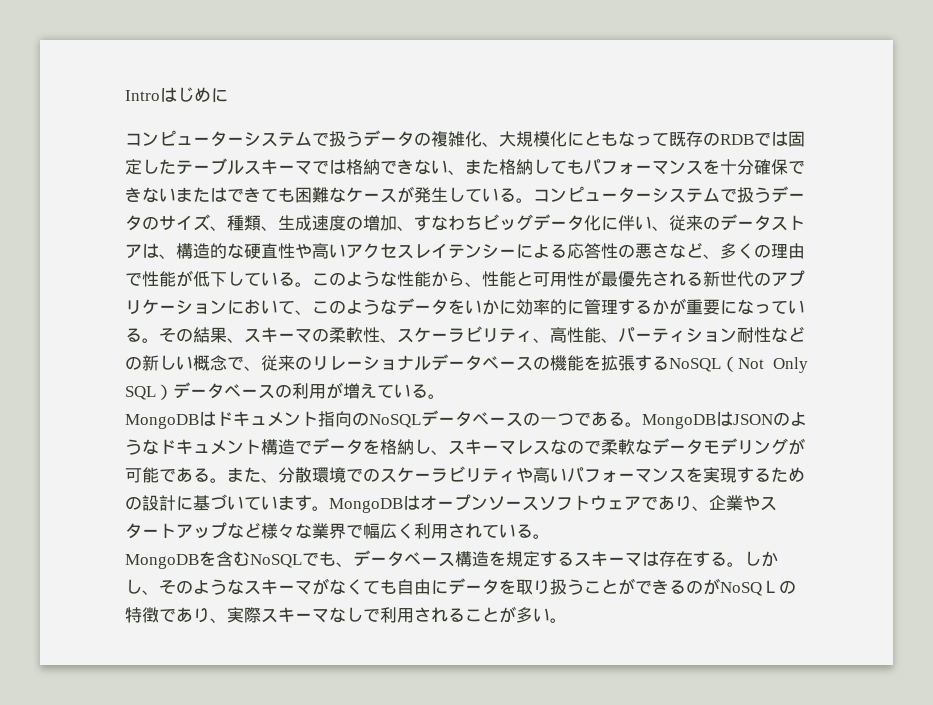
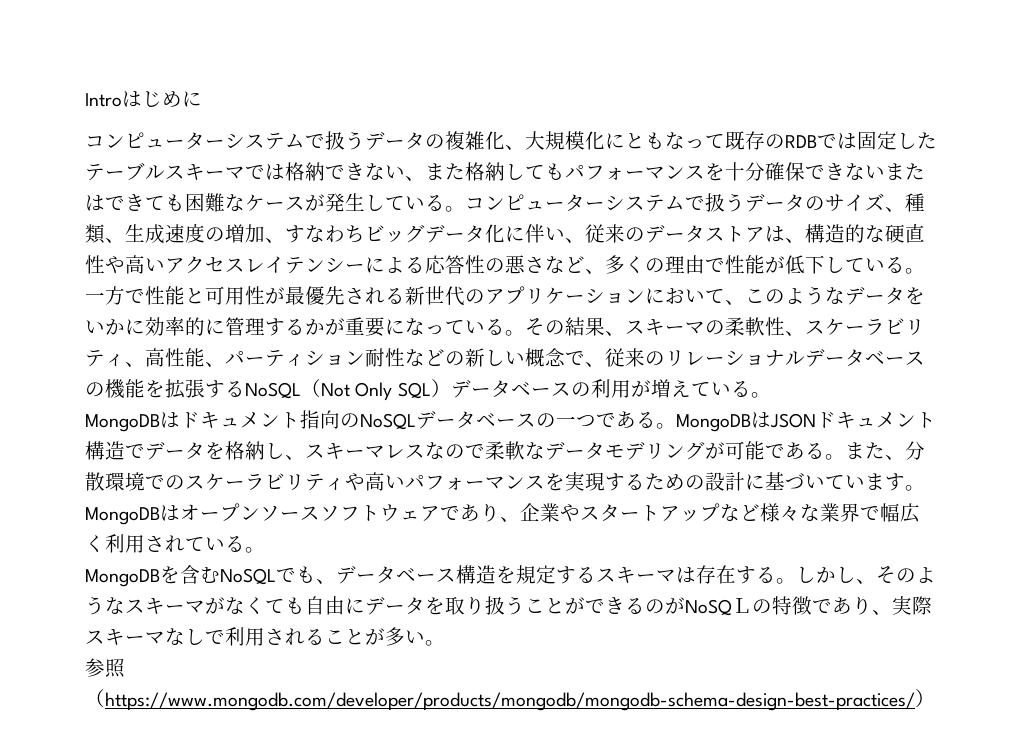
[312,271,482,287] このような性能から、 -> [85,286,145,305] 一方で
[773,412,807,426] [125,439,159,455] のような -> (816, 420) none
(567, 620) none -> [85,658,125,678] [85,689,935,711] // 参照（https://www.mongodb.com/developer/products/mongodb/mongodb-schema-design-best-practices/）

